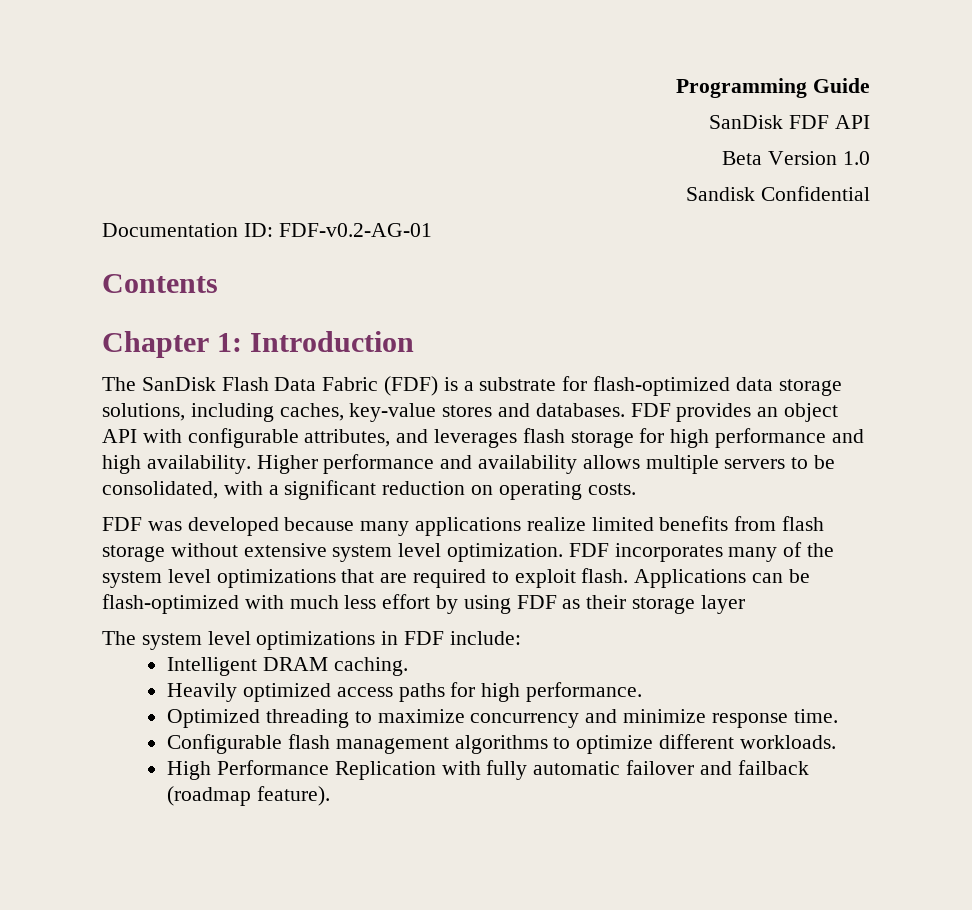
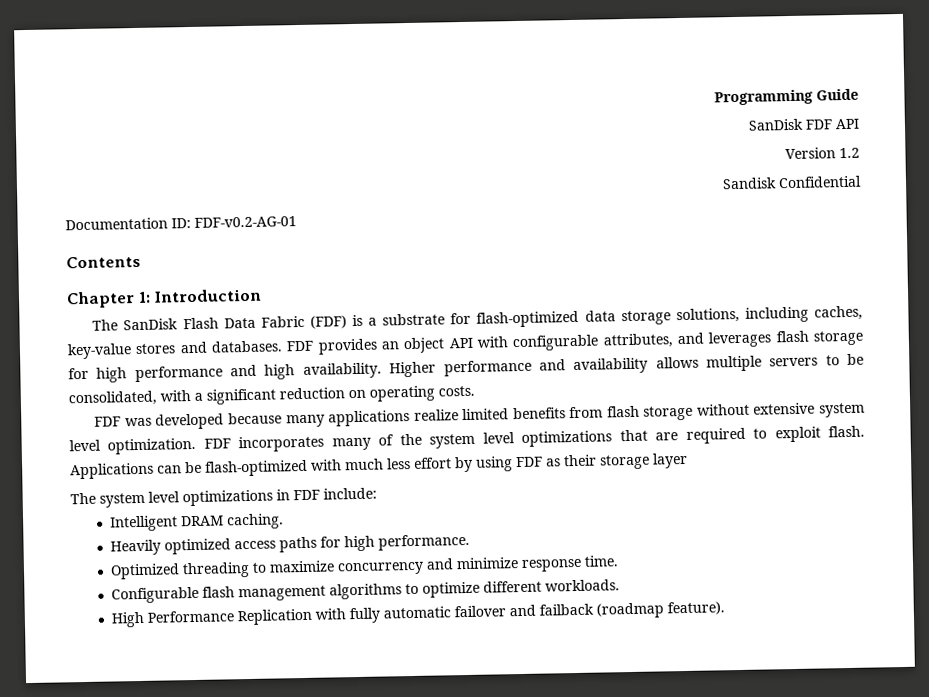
[722,151,870,165] Beta Version 1.0 -> [785,147,860,160] Version 1.2

